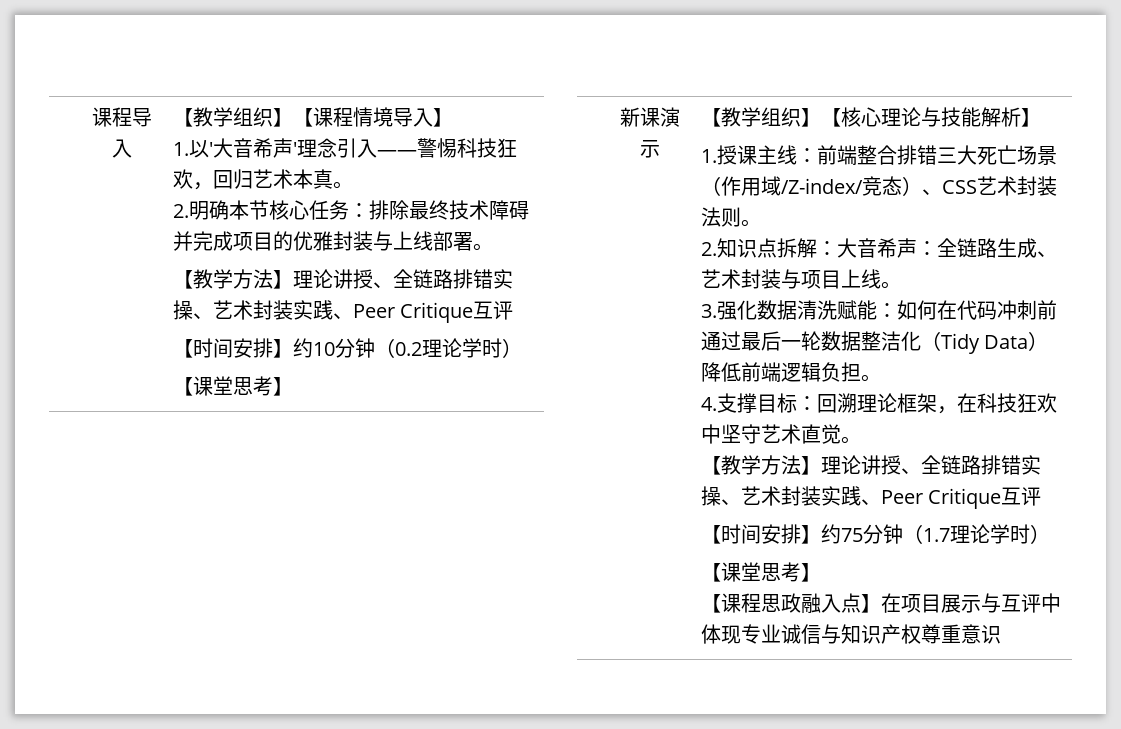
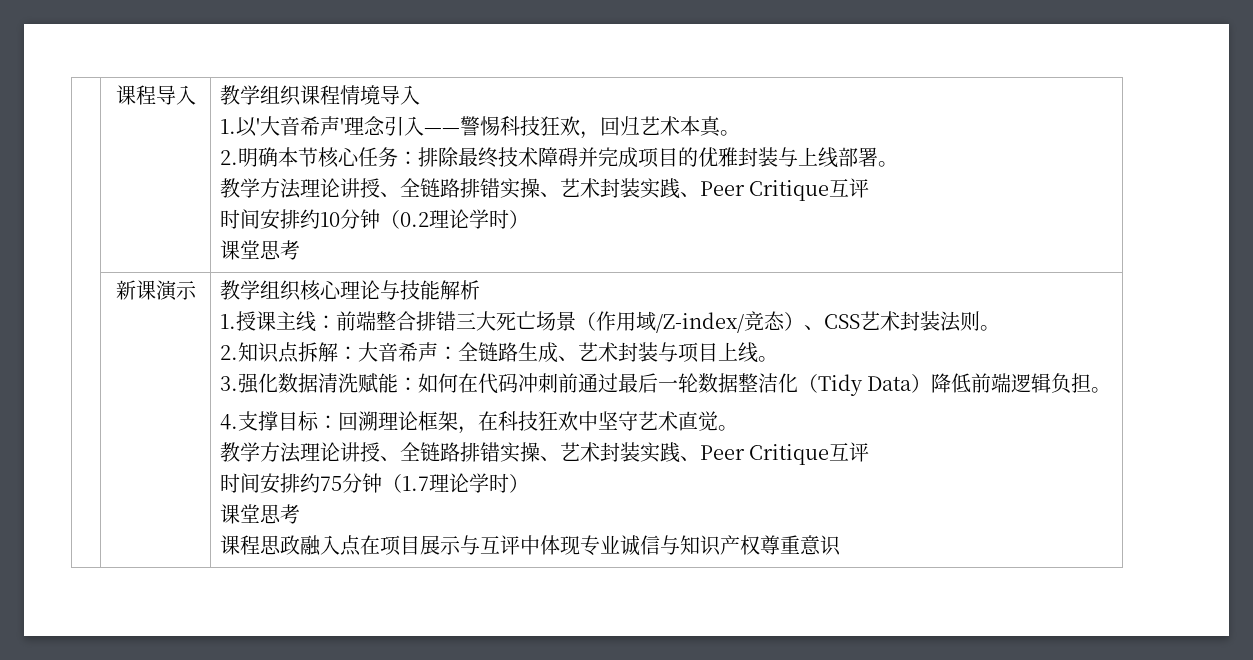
[173,107,314,127] 【教学组织】【 -> [219,85,301,106] 教学组织
[433,108,454,127] 】 -> (420, 95) none
[173,269,294,289] 【教学方法】 -> [219,178,301,199] 教学方法
[173,338,294,358] 【时间安排】 -> [219,209,300,230] 时间安排
[173,376,294,396] 【课堂思考】 -> [219,240,300,260] 课堂思考
[701,107,842,127] 【教学组织】【 -> [219,280,301,301] 教学组织
[1021,108,1042,127] 】 -> (480, 290) none
[701,455,822,475] 【教学方法】 -> [219,442,301,463] 教学方法
[701,524,822,544] 【时间安排】 -> [219,473,300,494] 时间安排
[701,562,822,582] [701,594,722,613] 【课堂思考】 // 【 -> [219,504,300,524] 课堂思考 //
[861,594,882,613] 】 -> (361, 545) none

